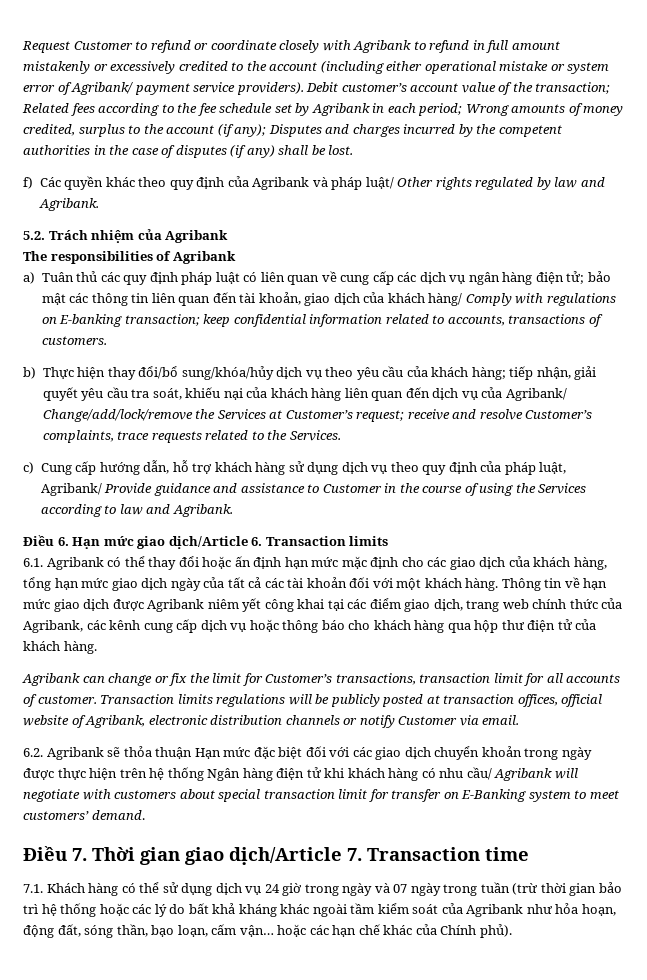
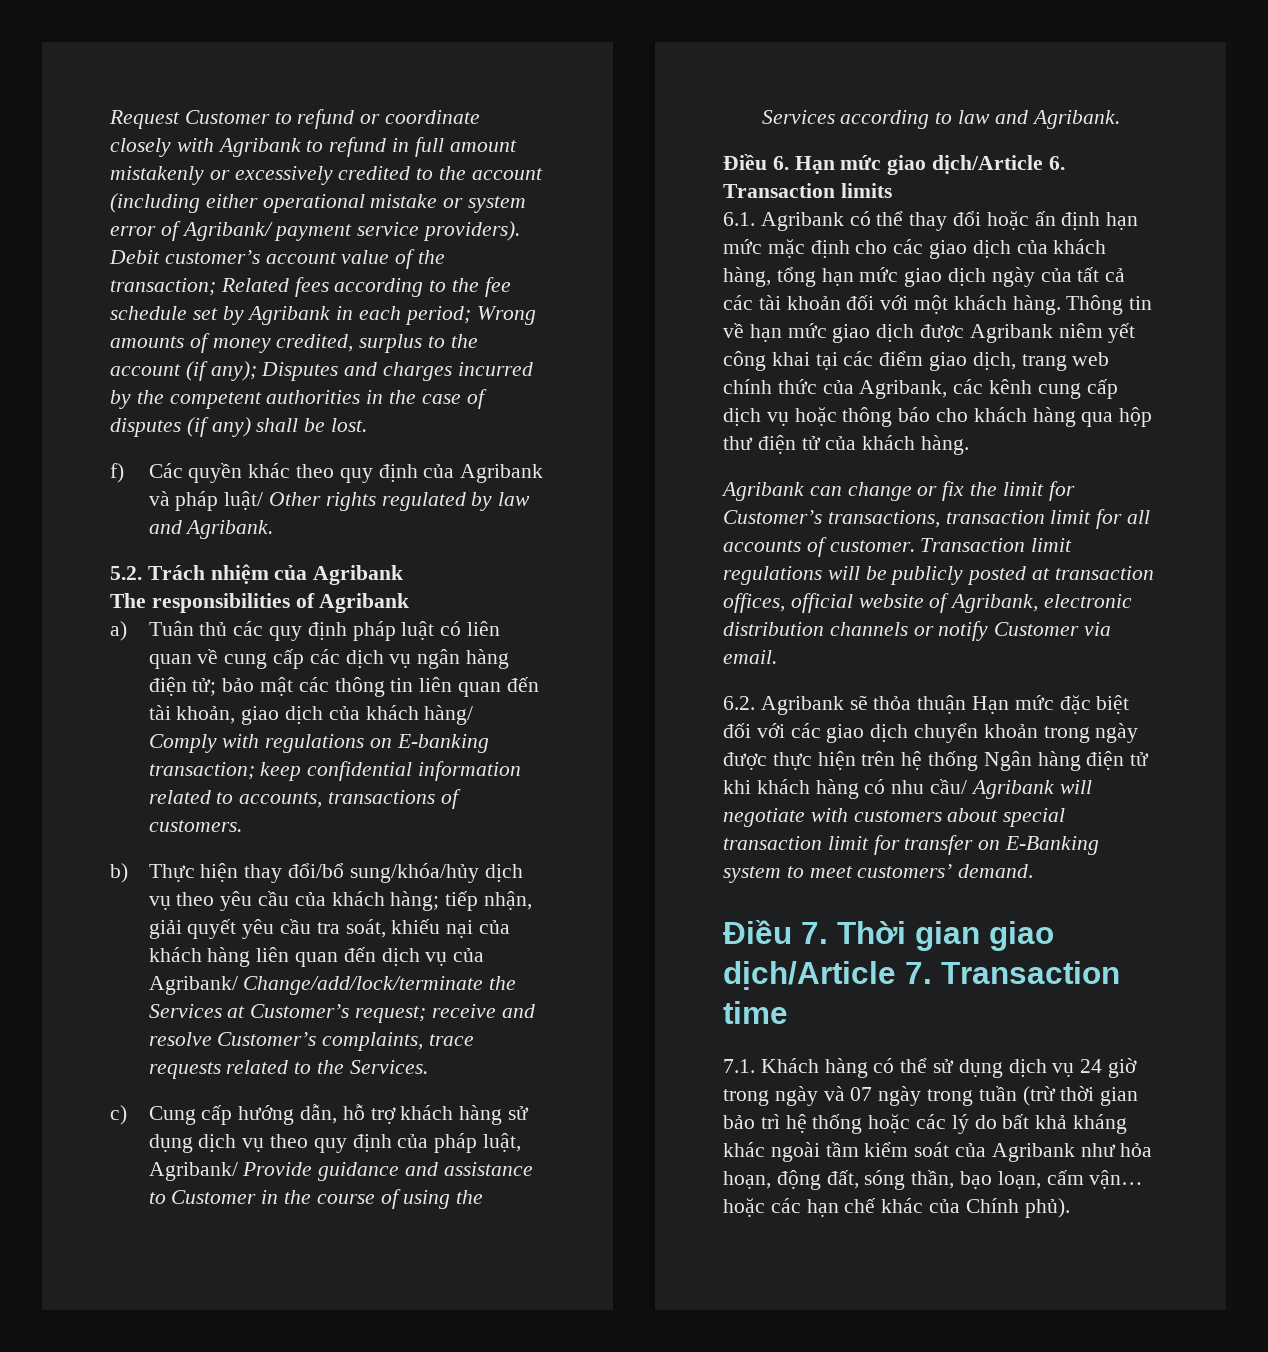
[42,409,193,422] Change/add/lock/remove -> [243,976,484,995] Change/add/lock/terminate
[177,694,213,704] limits -> [1031,538,1073,552] limit

